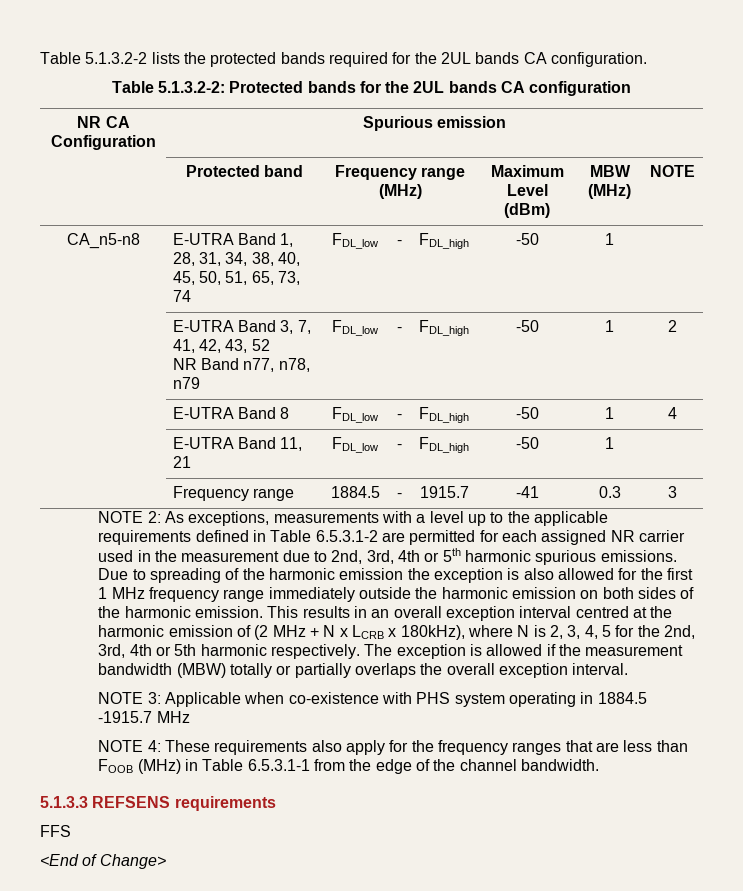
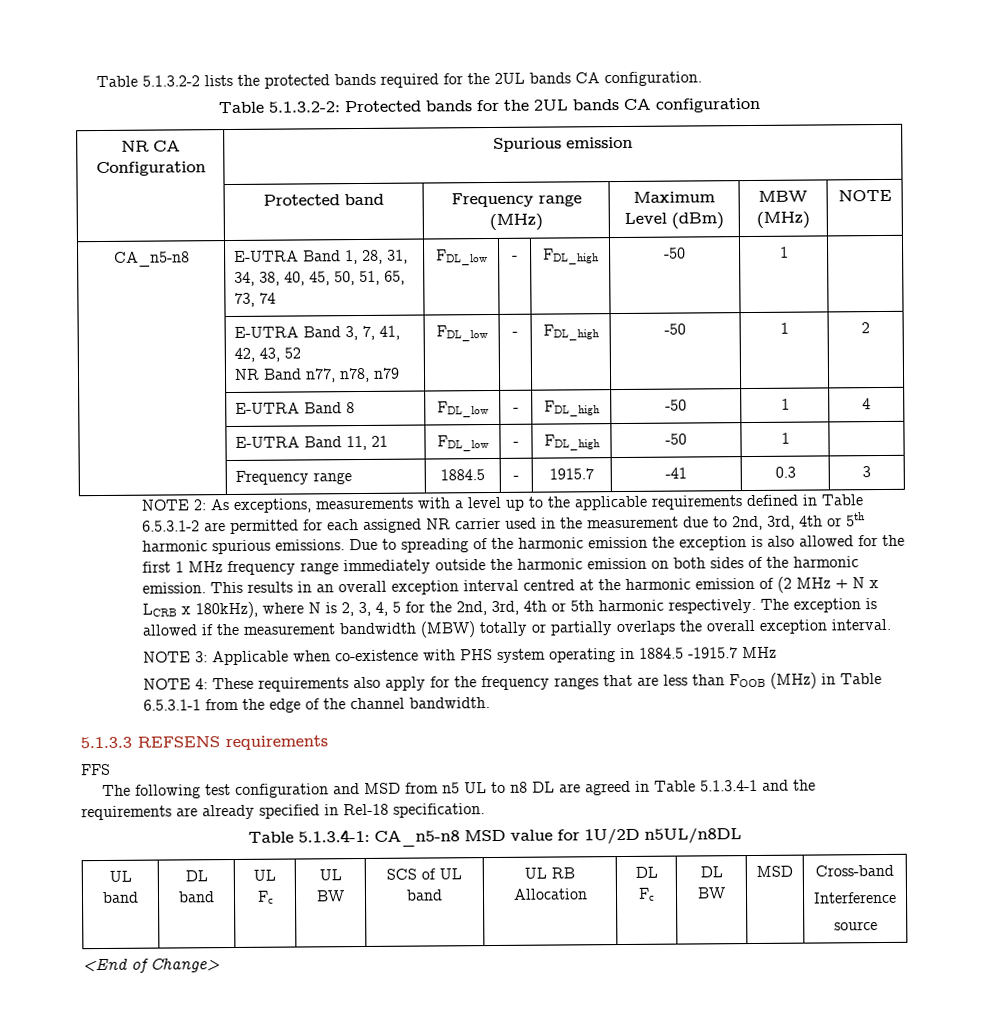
(71, 831) none -> [101,779,816,799] [81,803,485,821] [247,827,742,847] [108,870,132,882] [102,891,139,903] [184,870,208,882] [178,891,215,903] [253,869,276,881] [256,890,274,904] [318,869,342,881] [316,890,345,902] [386,868,462,880] [406,889,443,901] [524,867,575,879] [512,888,588,900] [634,866,658,878] [638,887,655,901] [699,866,723,878] [697,887,726,899] [756,865,793,877] [815,864,894,877] [813,891,897,904] [833,921,878,931] // The following test configuration and MSD from n5 UL to n8 DL are agreed in Table 5.1.3.4-1 and the requirements are already specified in Rel-18 specification. // Table 5.1.3.4-1: CA_n5-n8 MSD value for 1U/2D n5UL/n8DL // UL band | DL band | UL Fc | UL BW | SCS of UL band | UL RB Allocation | DL Fc | DL BW | MSD | Cross-band // Interference // source

